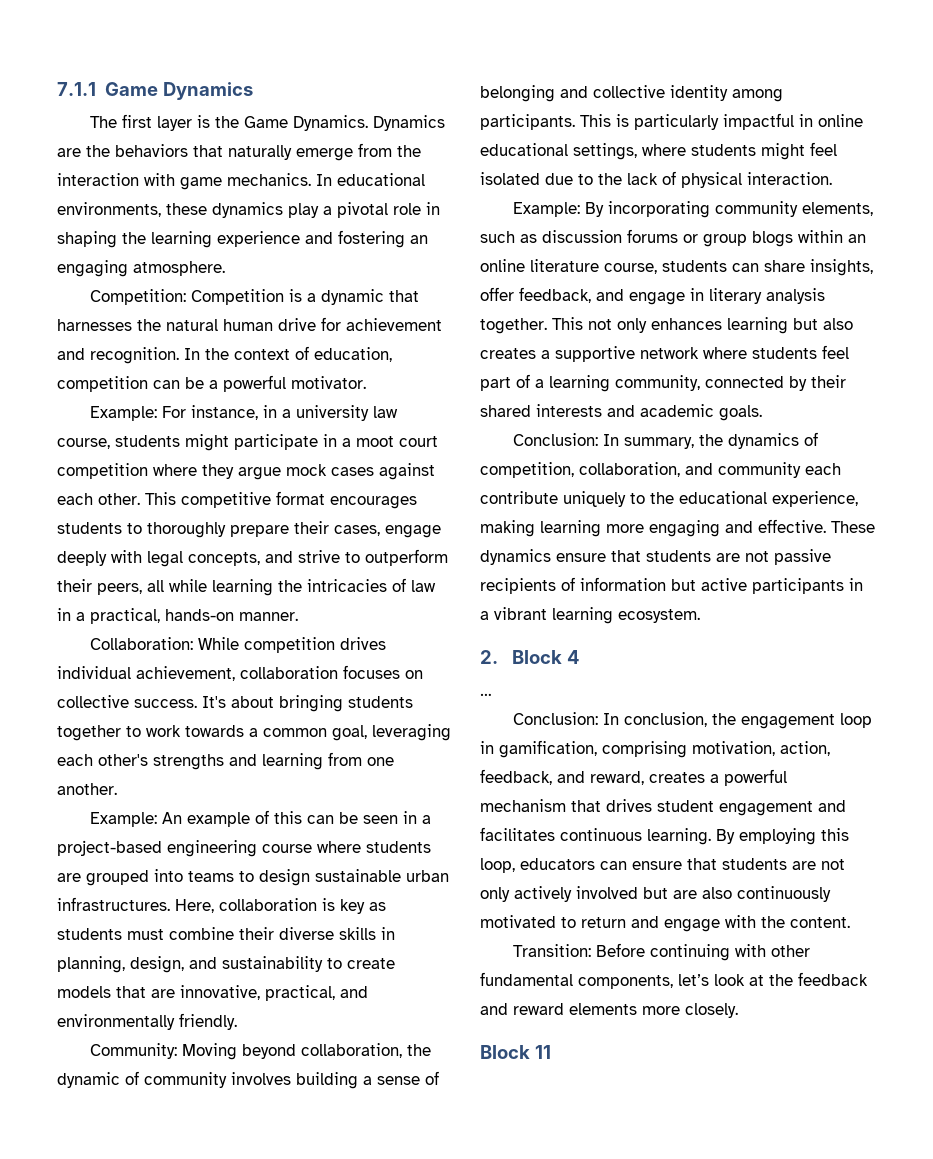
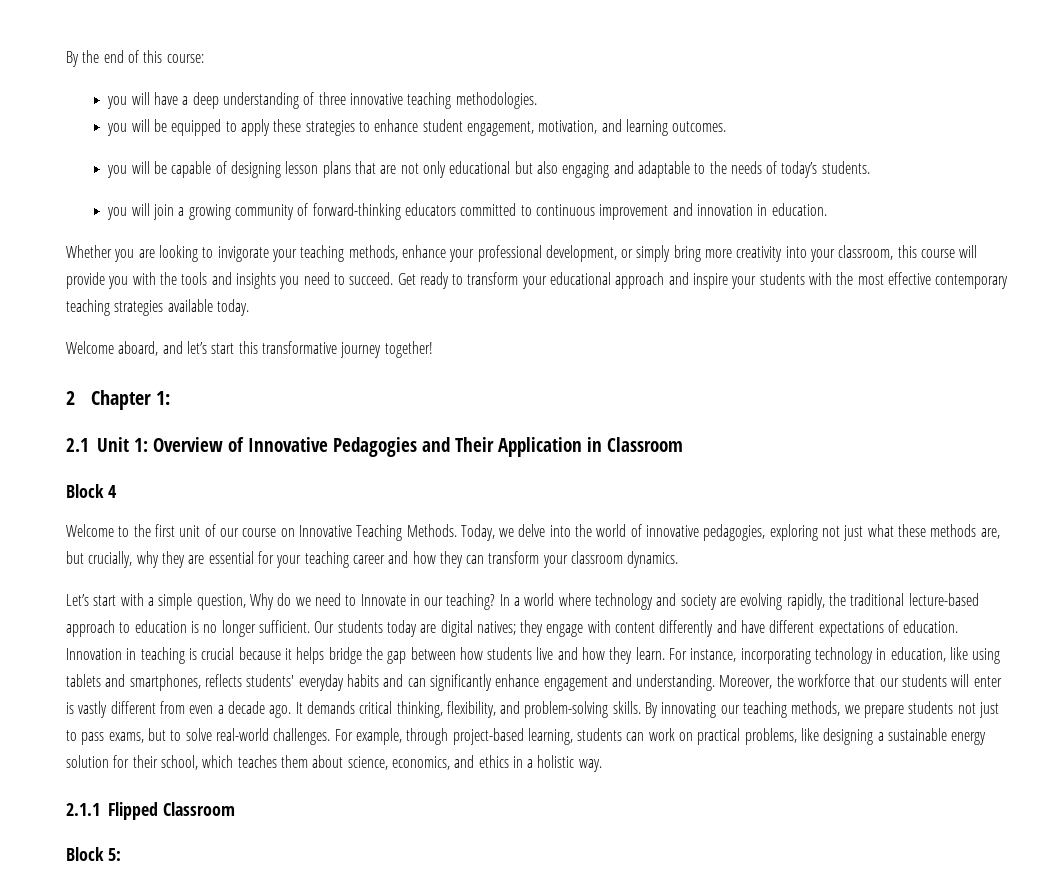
[57,82,253,100] [90,114,446,131] [57,143,421,161] [57,173,425,190] [57,202,440,218] [57,230,428,248] [57,260,225,277] [90,289,420,305] [57,317,442,331] [57,346,392,364] [57,375,366,392] [90,405,399,421] [57,434,438,451] [57,463,435,480] [57,491,417,509] [57,521,441,538] [57,549,448,567] [57,578,436,596] [57,608,298,624] [90,637,387,653] [57,665,423,681] [57,695,413,712] [57,724,451,741] [57,752,394,770] [57,783,117,795] [90,810,432,827] [57,840,431,857] [57,869,449,886] [57,897,386,914] [57,927,395,940] [57,956,395,973] [57,985,368,1001] [57,1013,237,1030] [90,1043,432,1060] [57,1071,439,1089] [480,85,783,102] [480,113,863,130] [480,142,837,160] [480,171,832,188] [513,201,874,218] [480,229,866,247] [480,259,873,276] [480,287,825,305] [480,317,853,334] [480,345,849,362] [480,374,846,392] [480,404,762,421] [513,432,819,449] [480,462,841,478] [480,491,858,507] [480,519,875,537] [480,549,831,565] [480,577,863,594] [480,607,700,624] [480,650,581,664] [480,693,492,696] [513,712,873,729] [480,740,830,758] [480,769,787,786] [480,799,846,816] [480,827,849,845] [480,858,845,873] [480,886,831,902] [480,915,850,932] [513,943,811,961] [480,972,868,989] [480,1003,738,1018] [480,1045,551,1059] 7.1.1 Game Dynamics // The first layer is the Game Dynamics. Dynamics are the behaviors that naturally emerge from the interaction with game mechanics. In educational environments, these dynamics play a pivotal role in shaping the learning experience and fostering an engaging atmosphere. // Competition: Competition is a dynamic that harnesses the natural human drive for achievement and recognition. In the context of education, competition can be a powerful motivator. // Example: For instance, in a university law course, students might participate in a moot court competition where they argue mock cases against each other. This competitive format encourages students to thoroughly prepare their cases, engage deeply with legal concepts, and strive to outperform their peers, all while learning the intricacies of law in a practical, hands-on manner. // Collaboration: While competition drives individual achievement, collaboration focuses on collective success. It's about bringing students together to work towards a common goal, leveraging each other's strengths and learning from one another. // Example: An example of this can be seen in a project-based engineering course where students are grouped into teams to design sustainable urban infrastructures. Here, collaboration is key as students must combine their diverse skills in planning, design, and sustainability to create models that are innovative, practical, and environmentally friendly. // Community: Moving beyond collaboration, the dynamic of community involves building a sense of belonging and collective identity among participants. This is particularly impactful in online educational settings, where students might feel isolated due to the lack of physical interaction. // Example: By incorporating community elements, such as discussion forums or group blogs within an online literature course, students can share insights, offer feedback, and engage in literary analysis together. This not only enhances learning but also creates a supportive network where students feel part of a learning community, connected by their shared interests and academic goals. // Conclusion: In summary, the dynamics of competition, collaboration, and community each contribute uniquely to the educational experience, making learning more engaging and effective. These dynamics ensure that students are not passive recipients of information but active participants in a vibrant learning ecosystem. // 2. Block 4 // … // Conclusion: In conclusion, the engagement loop in gamification, comprising motivation, action, feedback, and reward, creates a powerful mechanism that drives student engagement and facilitates continuous learning. By employing this loop, educators can ensure that students are not only actively involved but are also continuously motivated to return and engage with the content. // Transition: Before continuing with other fundamental components, let’s look at the feedback and reward elements more closely. // Block 11 -> [66,50,204,67] [107,92,537,109] [107,119,727,136] [107,161,870,178] [107,203,827,220] [66,245,978,262] [66,272,1009,289] [66,299,249,316] [66,341,433,358] [66,390,171,410] [66,437,683,457] [66,484,117,498] [66,524,1000,541] [66,551,679,568] [66,593,979,610] [66,620,959,637] [66,647,1001,664] [66,674,1002,691] [66,701,1000,718] [66,728,987,745] [66,755,602,772] [66,802,235,820] [66,847,121,861] By the end of this course: // you will have a deep understanding of three innovative teaching methodologies. // you will be equipped to apply these strategies to enhance student engagement, motivation, and learning outcomes. // you will be capable of designing lesson plans that are not only educational but also engaging and adaptable to the needs of today’s students. // you will join a growing community of forward-thinking educators committed to continuous improvement and innovation in education. // Whether you are looking to invigorate your teaching methods, enhance your professional development, or simply bring more creativity into your classroom, this course will provide you with the tools and insights you need to succeed. Get ready to transform your educational approach and inspire your students with the most effective contemporary teaching strategies available today. // Welcome aboard, and let’s start this transformative journey together! // 2 Chapter 1: // 2.1 Unit 1: Overview of Innovative Pedagogies and Their Application in Classroom // Block 4 // Welcome to the first unit of our course on Innovative Teaching Methods. Today, we delve into the world of innovative pedagogies, exploring not just what these methods are, but crucially, why they are essential for your teaching career and how they can transform your classroom dynamics. // Let’s start with a simple question, Why do we need to Innovate in our teaching? In a world where technology and society are evolving rapidly, the traditional lecture-based approach to education is no longer sufficient. Our students today are digital natives; they engage with content differently and have different expectations of education. Innovation in teaching is crucial because it helps bridge the gap between how students live and how they learn. For instance, incorporating technology in education, like using tablets and smartphones, reflects students' everyday habits and can significantly enhance engagement and understanding. Moreover, the workforce that our students will enter is vastly different from even a decade ago. It demands critical thinking, flexibility, and problem-solving skills. By innovating our teaching methods, we prepare students not just to pass exams, but to solve real-world challenges. For example, through project-based learning, students can work on practical problems, like designing a sustainable energy solution for their school, which teaches them about science, economics, and ethics in a holistic way. // 2.1.1 Flipped Classroom // Block 5:

